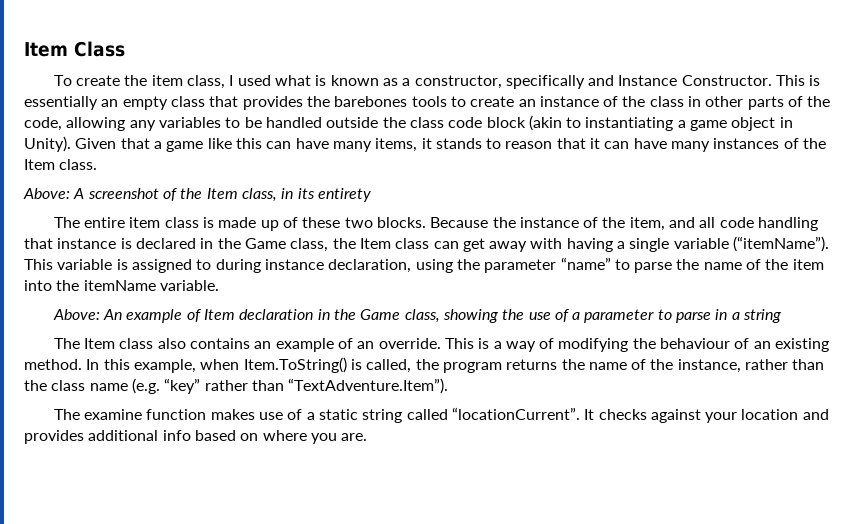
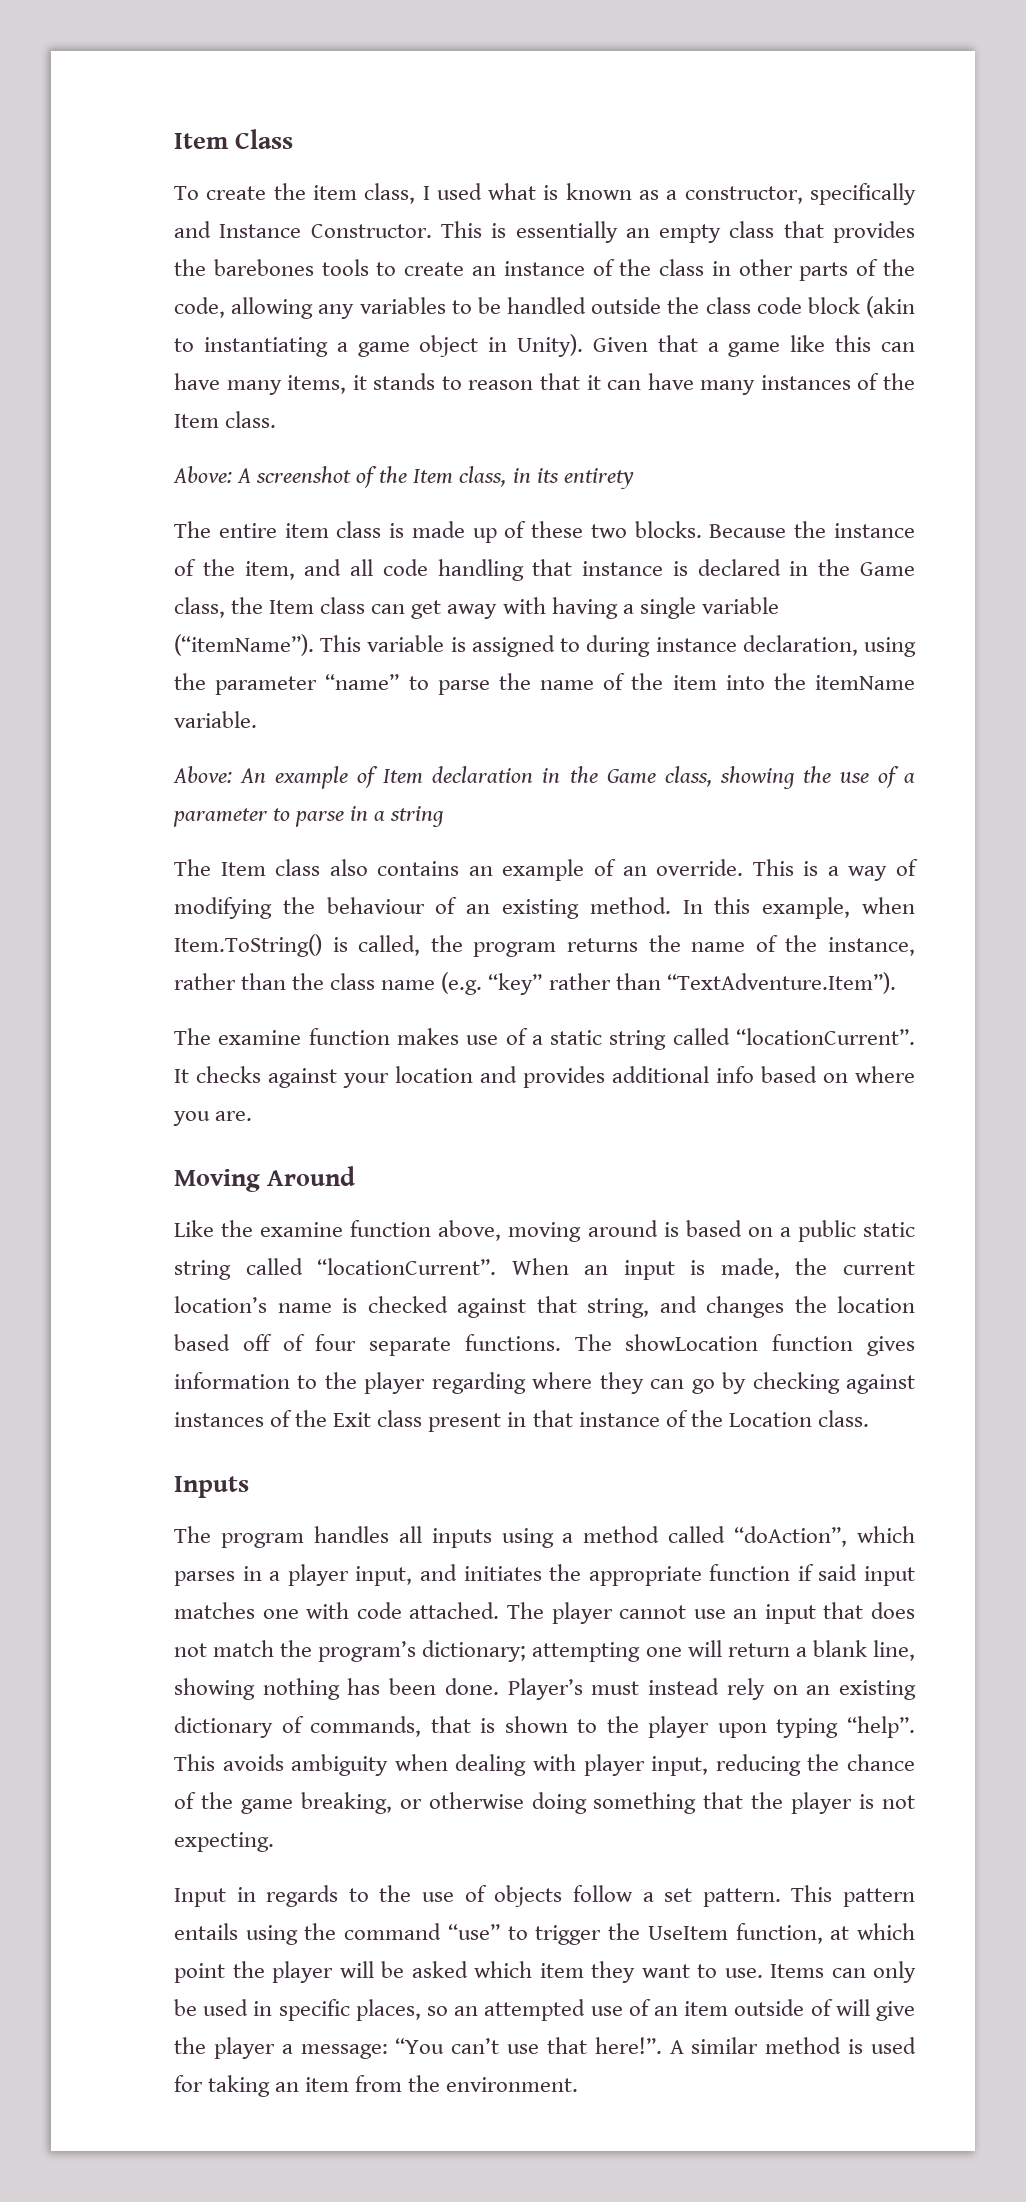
(368, 437) none -> [174,1166,356,1192] [174,1220,915,1242] [174,1258,915,1280] [174,1296,915,1318] [174,1334,915,1356] [174,1372,915,1394] [174,1410,869,1432] [174,1476,249,1498] [174,1526,915,1548] [174,1564,916,1586] [174,1602,916,1624] [174,1640,916,1662] [174,1678,917,1700] [174,1716,915,1738] [174,1754,916,1776] [174,1792,915,1814] [174,1832,274,1852] [174,1885,916,1907] [174,1923,916,1945] [174,1961,916,1983] [174,1999,916,2021] [174,2037,916,2059] [174,2075,579,2097] // Moving Around // Like the examine function above, moving around is based on a public static string called “locationCurrent”. When an input is made, the current location’s name is checked against that string, and changes the location based off of four separate functions. The showLocation function gives information to the player regarding where they can go by checking against instances of the Exit class present in that instance of the Location class. // Inputs // The program handles all inputs using a method called “doAction”, which parses in a player input, and initiates the appropriate function if said input matches one with code attached. The player cannot use an input that does not match the program’s dictionary; attempting one will return a blank line, showing nothing has been done. Player’s must instead rely on an existing dictionary of commands, that is shown to the player upon typing “help”. This avoids ambiguity when dealing with player input, reducing the chance of the game breaking, or otherwise doing something that the player is not expecting. // Input in regards to the use of objects follow a set pattern. This pattern entails using the command “use” to trigger the UseItem function, at which point the player will be asked which item they want to use. Items can only be used in specific places, so an attempted use of an item outside of will give the player a message: “You can’t use that here!”. A similar method is used for taking an item from the environment.

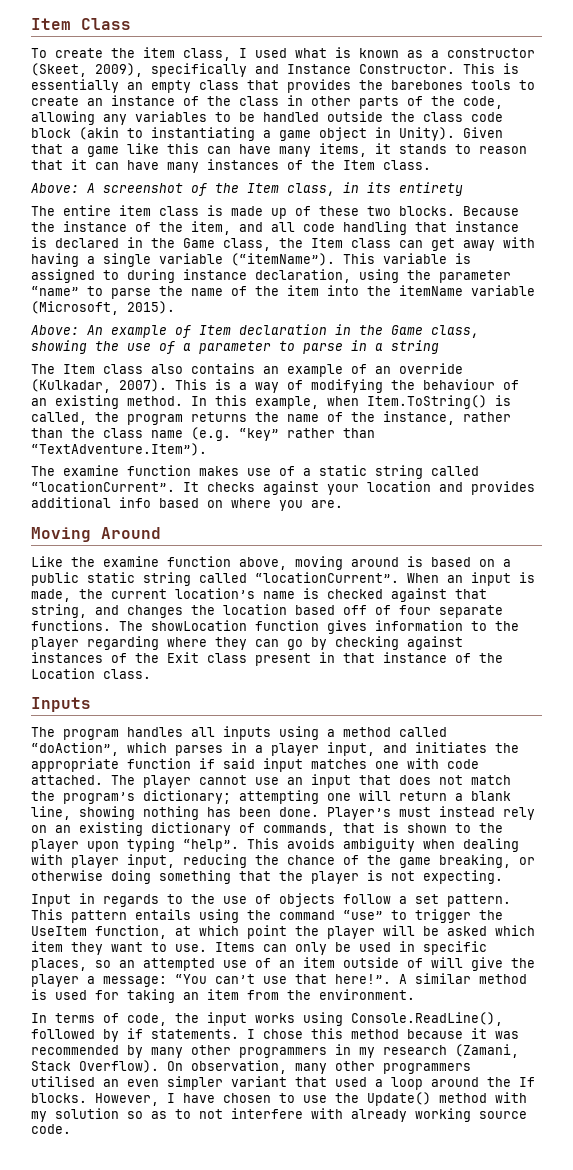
[684,186,803,204] constructor, -> [447,48,535,58] [31,63,143,77] constructor (Skeet, 2009),
[174,711,257,728] variable. -> [471,285,535,296] [31,301,175,315] variable (Microsoft, 2015).
[656,859,744,876] override. -> [399,363,463,374] [31,379,167,393] override (Kulkadar, 2007).
(579, 2084) none -> [31,1012,503,1026] [31,1028,519,1042] [31,1044,519,1058] [31,1060,471,1074] [31,1076,535,1090] [31,1092,527,1106] [31,1108,527,1122] [31,1124,71,1134] // In terms of code, the input works using Console.ReadLine(), followed by if statements. I chose this method because it was recommended by many other programmers in my research (Zamani, Stack Overflow). On observation, many other programmers utilised an even simpler variant that used a loop around the If blocks. However, I have chosen to use the Update() method with my solution so as to not interfere with already working source code.

